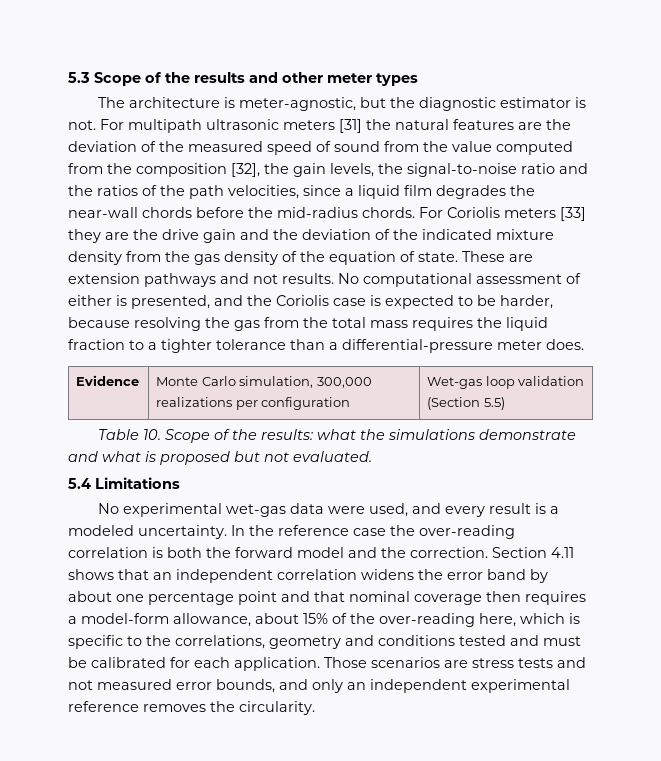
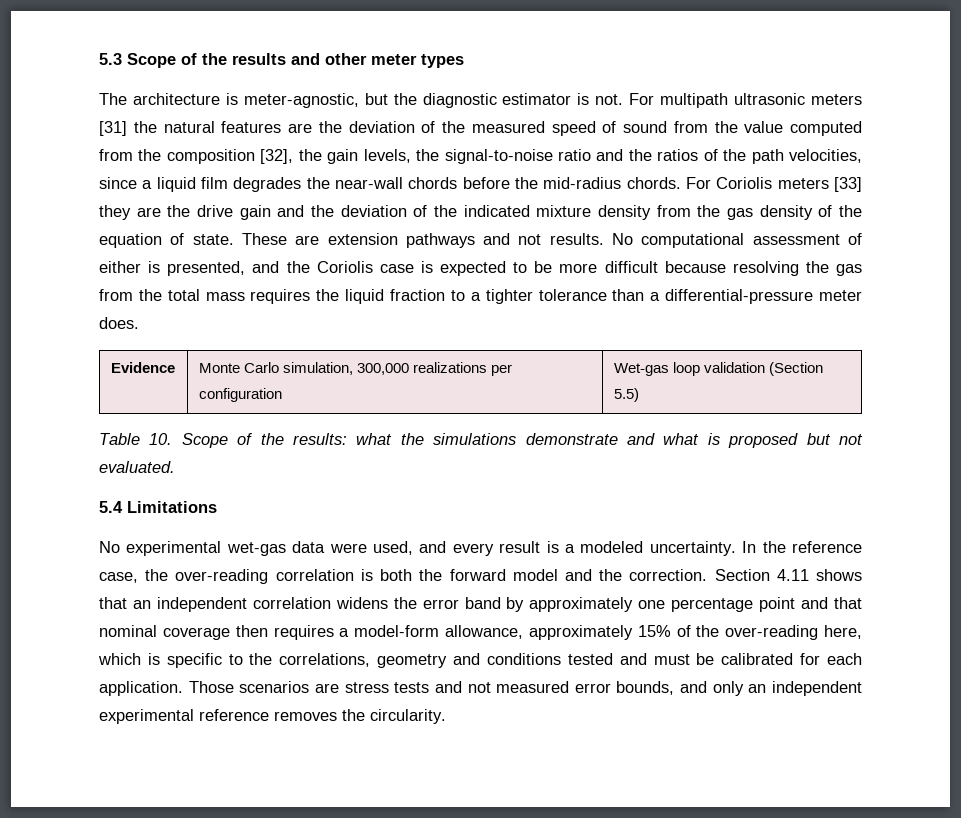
[500,295,553,309] harder, -> [559,261,658,273] more difficult
[353,528,386,536] case -> [99,572,138,583] case,
[68,591,112,602] about -> [529,597,634,612] approximately
[255,613,299,624] about -> [528,625,633,640] approximately

